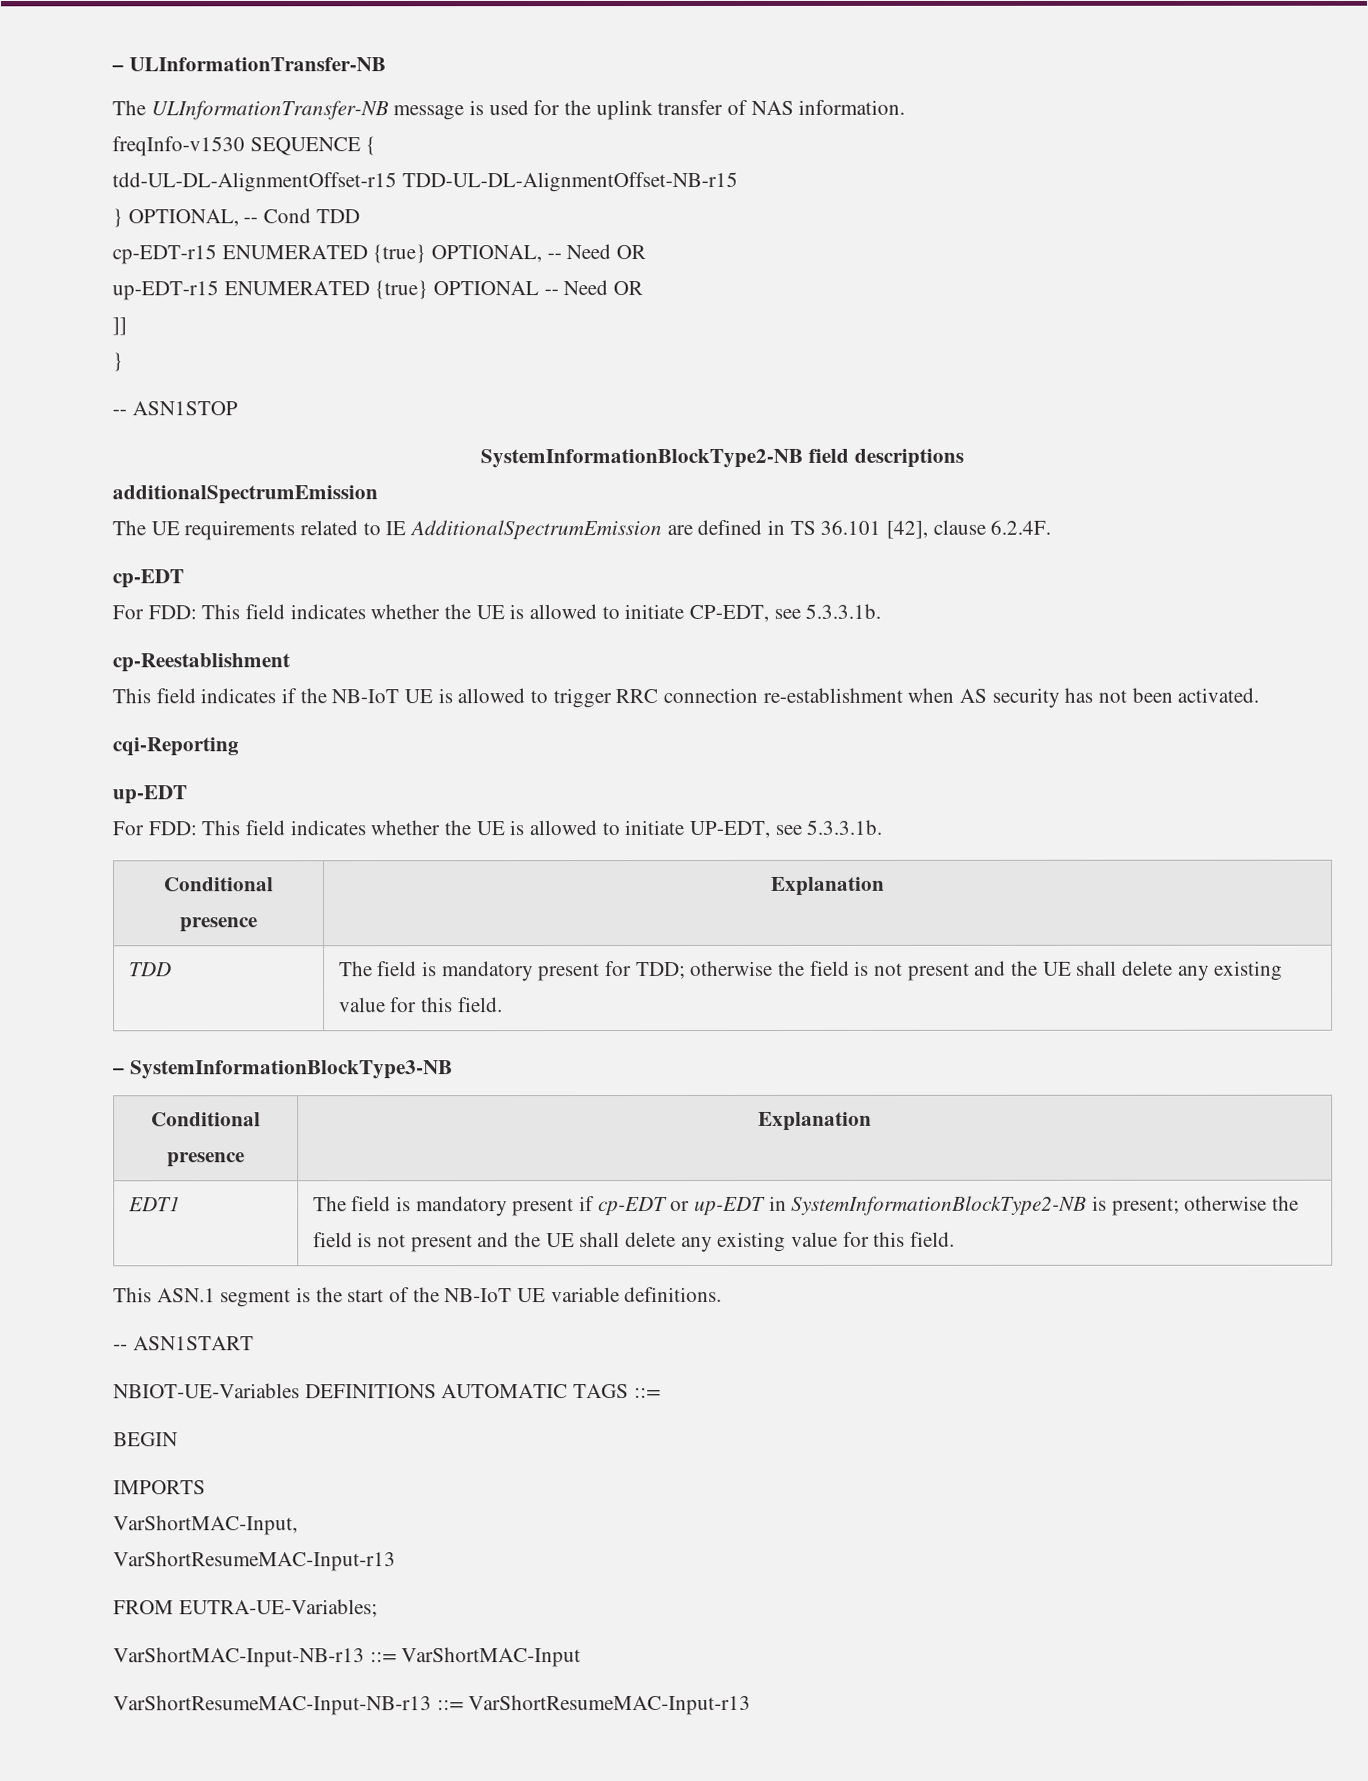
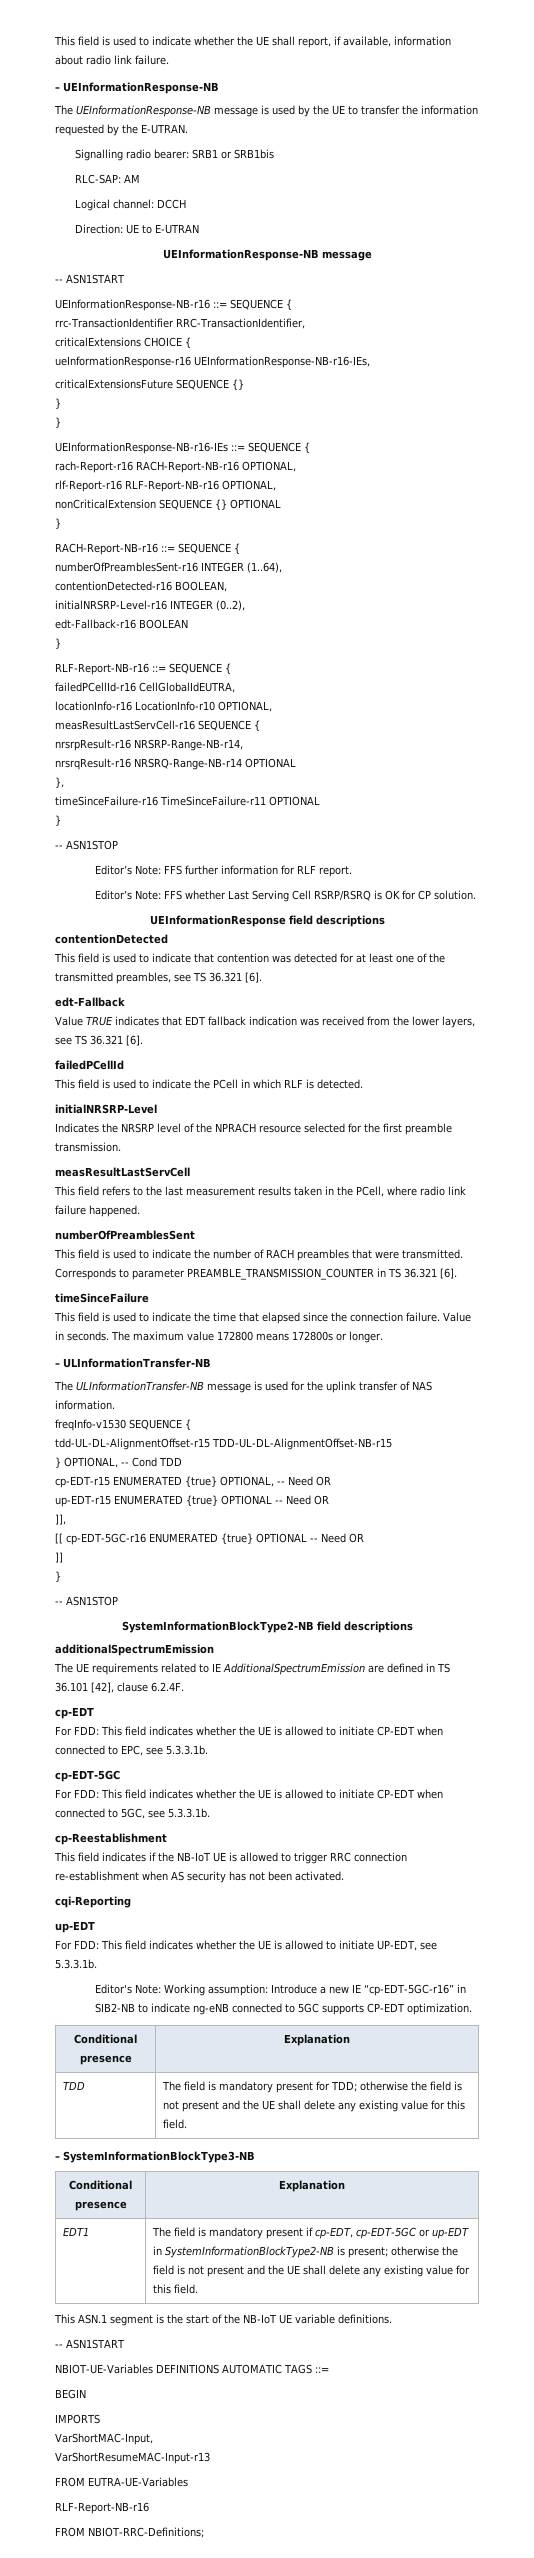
(112, 68) none -> [54,36,451,48] [55,55,169,65] [55,82,219,94] [54,105,478,117] [55,124,188,136] [75,149,275,161] [75,174,141,184] [75,199,187,211] [75,224,200,234] [162,249,372,261] [55,274,125,284] [55,299,292,311] [55,318,305,329] [55,337,191,348] [55,356,370,368] [55,379,244,390] [55,398,61,409] [55,417,61,428] [55,442,310,454] [55,461,296,473] [55,480,276,492] [55,499,281,510] [55,518,61,529] [55,543,240,555] [55,562,282,573] [55,581,227,592] [55,600,245,611] [55,619,188,629] [55,638,61,649] [55,663,231,675] [55,682,235,693] [55,701,272,712] [55,720,260,731] [55,739,243,751] [55,758,296,770] [55,777,64,788] [55,796,320,806] [55,815,61,826] [55,840,118,850] [95,865,353,877] [95,890,477,902] [149,915,385,927] [55,934,168,944] [54,953,445,963] [55,972,262,984] [55,997,125,1007] [55,1016,475,1028] [55,1035,143,1046] [55,1060,124,1070] [54,1079,363,1089] [55,1104,157,1114] [55,1123,452,1135] [55,1142,121,1152] [55,1167,190,1177] [54,1186,466,1197] [55,1205,140,1217] [55,1230,195,1240] [54,1249,463,1261] [55,1268,457,1280] [55,1293,149,1303] [54,1312,471,1324] [55,1331,383,1343] This field is used to indicate whether the UE shall report, if available, information about radio link failure. // – UEInformationResponse-NB // The UEInformationResponse-NB message is used by the UE to transfer the information requested by the E-UTRAN. // Signalling radio bearer: SRB1 or SRB1bis // RLC-SAP: AM // Logical channel: DCCH // Direction: UE to E-UTRAN // UEInformationResponse-NB message // -- ASN1START // UEInformationResponse-NB-r16 ::= SEQUENCE { // rrc-TransactionIdentifier RRC-TransactionIdentifier, // criticalExtensions CHOICE { // ueInformationResponse-r16 UEInformationResponse-NB-r16-IEs, // criticalExtensionsFuture SEQUENCE {} // } // } // UEInformationResponse-NB-r16-IEs ::= SEQUENCE { // rach-Report-r16 RACH-Report-NB-r16 OPTIONAL, // rlf-Report-r16 RLF-Report-NB-r16 OPTIONAL, // nonCriticalExtension SEQUENCE {} OPTIONAL // } // RACH-Report-NB-r16 ::= SEQUENCE { // numberOfPreamblesSent-r16 INTEGER (1..64), // contentionDetected-r16 BOOLEAN, // initialNRSRP-Level-r16 INTEGER (0..2), // edt-Fallback-r16 BOOLEAN // } // RLF-Report-NB-r16 ::= SEQUENCE { // failedPCellId-r16 CellGlobalIdEUTRA, // locationInfo-r16 LocationInfo-r10 OPTIONAL, // measResultLastServCell-r16 SEQUENCE { // nrsrpResult-r16 NRSRP-Range-NB-r14, // nrsrqResult-r16 NRSRQ-Range-NB-r14 OPTIONAL // }, // timeSinceFailure-r16 TimeSinceFailure-r11 OPTIONAL // } // -- ASN1STOP // Editor’s Note: FFS further information for RLF report. // Editor’s Note: FFS whether Last Serving Cell RSRP/RSRQ is OK for CP solution. // UEInformationResponse field descriptions // contentionDetected // This field is used to indicate that contention was detected for at least one of the transmitted preambles, see TS 36.321 [6]. // edt-Fallback // Value TRUE indicates that EDT fallback indication was received from the lower layers, see TS 36.321 [6]. // failedPCellId // This field is used to indicate the PCell in which RLF is detected. // initialNRSRP-Level // Indicates the NRSRP level of the NPRACH resource selected for the first preamble transmission. // measResultLastServCell // This field refers to the last measurement results taken in the PCell, where radio link failure happened. // numberOfPreamblesSent // This field is used to indicate the number of RACH preambles that were transmitted. Corresponds to parameter PREAMBLE_TRANSMISSION_COUNTER in TS 36.321 [6]. // timeSinceFailure // This field is used to indicate the time that elapsed since the connection failure. Value in seconds. The maximum value 172800 means 172800s or longer. //
(644, 288) none -> [55,1514,66,1525] [55,1533,364,1545] // ]], // [[ cp-EDT-5GC-r16 ENUMERATED {true} OPTIONAL -- Need OR
[689,604,770,622] CP-EDT, -> [377,1726,443,1736] [55,1745,208,1756] [55,1770,120,1782] [55,1789,443,1799] [55,1808,145,1819] CP-EDT when connected to EPC, see 5.3.3.1b. // cp-EDT-5GC // For FDD: This field indicates whether the UE is allowed to initiate CP-EDT when connected to 5GC,
(883, 827) none -> [95,1984,467,1996] [95,2003,473,2015] // Editor's Note: Working assumption: Introduce a new IE “cp-EDT-5GC-r16” in SIB2-NB to indicate ng-eNB connected to 5GC supports CP-EDT optimization.
[597,1197,668,1217] cp-EDT -> [315,2227,417,2239] cp-EDT, cp-EDT-5GC
[178,1599,378,1618] [113,1647,582,1668] [113,1694,752,1716] EUTRA-UE-Variables; // VarShortMAC-Input-NB-r13 ::= VarShortMAC-Input // VarShortResumeMAC-Input-NB-r13 ::= VarShortResumeMAC-Input-r13 -> [88,2477,188,2487] [55,2502,149,2514] [55,2527,204,2538] EUTRA-UE-Variables // RLF-Report-NB-r16 // FROM NBIOT-RRC-Definitions;

